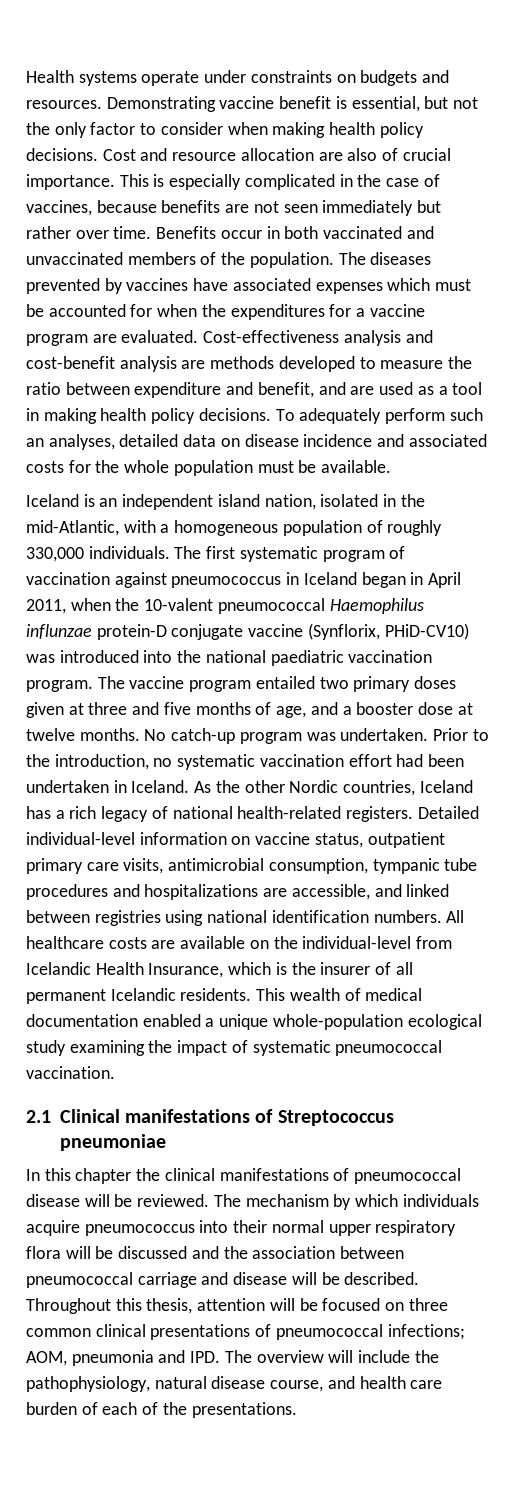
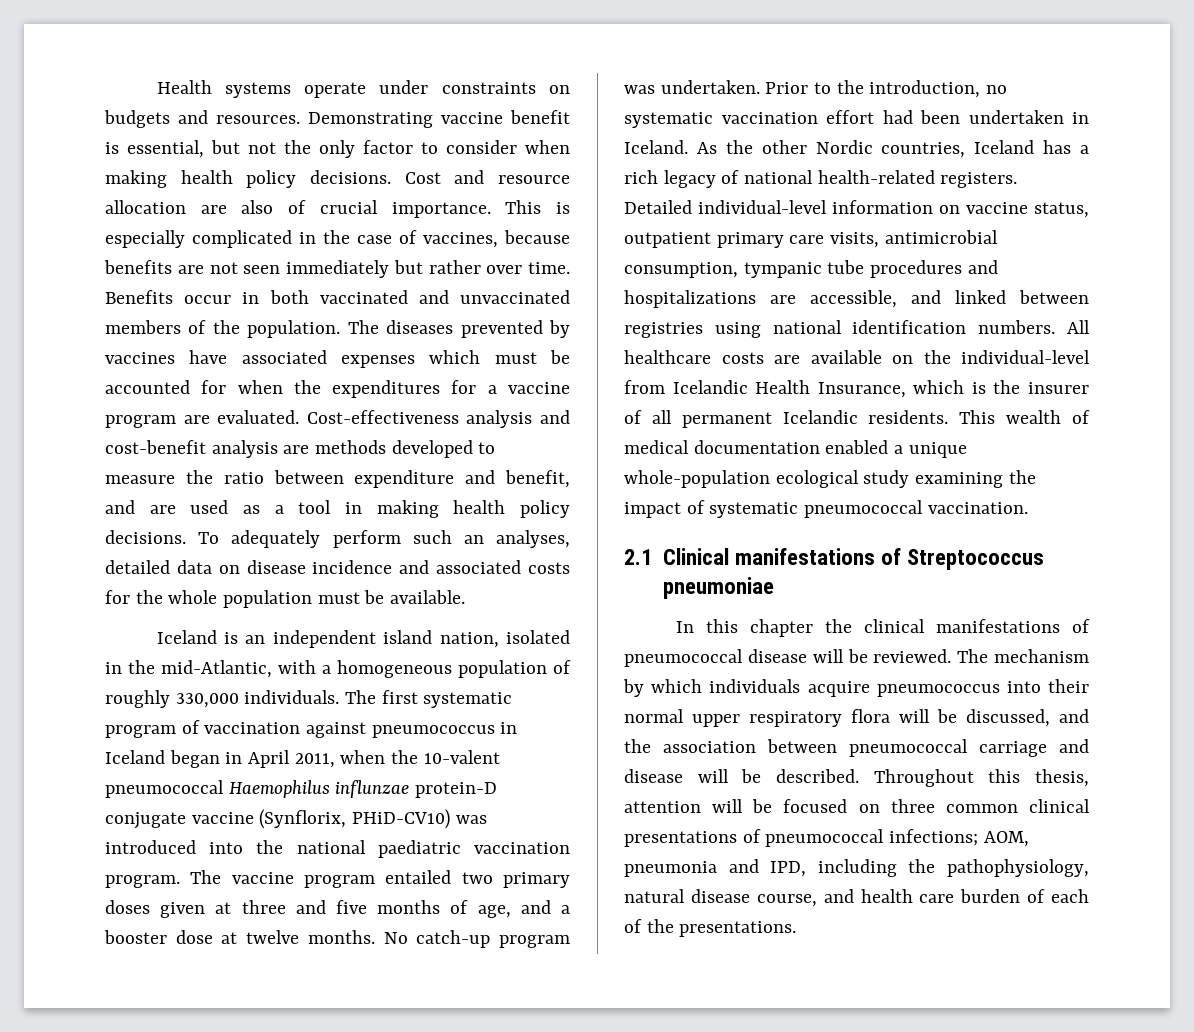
[118,1246,188,1259] discussed -> [966,709,1050,727] discussed,
[190,1350,411,1363] IPD. The overview will include -> [770,859,897,877] IPD, including

